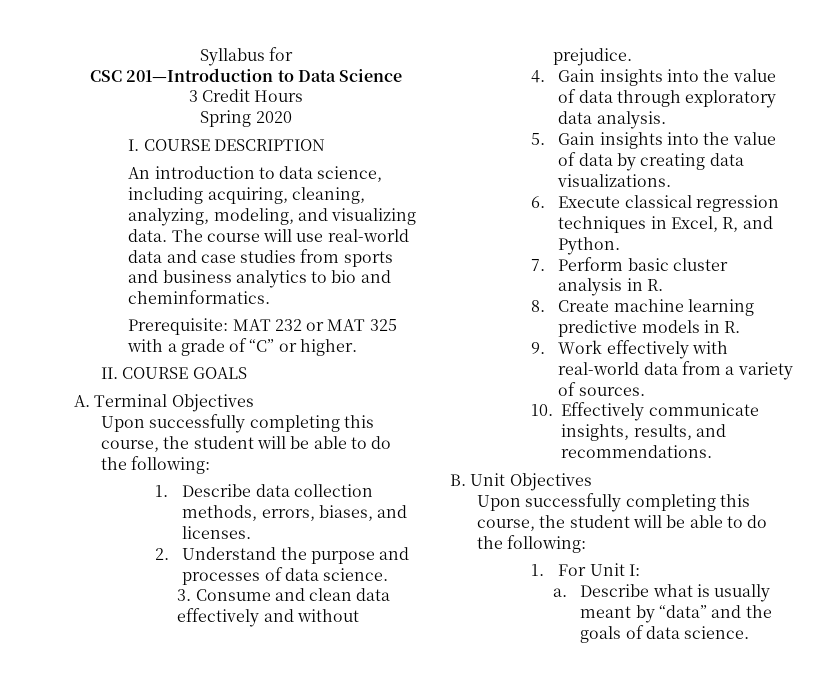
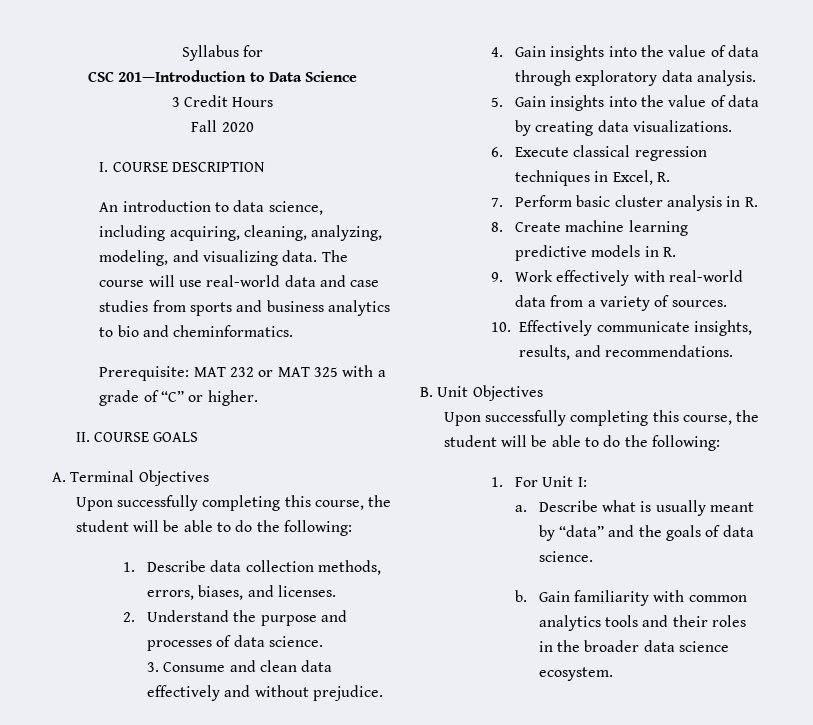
[200,110,252,127] Spring -> [191,120,218,132] Fall
[722,216,773,232] [558,237,621,255] R, and Python. -> [656,172,670,182] R.
(750, 632) none -> [514,590,747,606] [538,615,746,631] [538,640,729,652] [538,667,613,681] // b. Gain familiarity with common analytics tools and their roles in the broader data science ecosystem.

